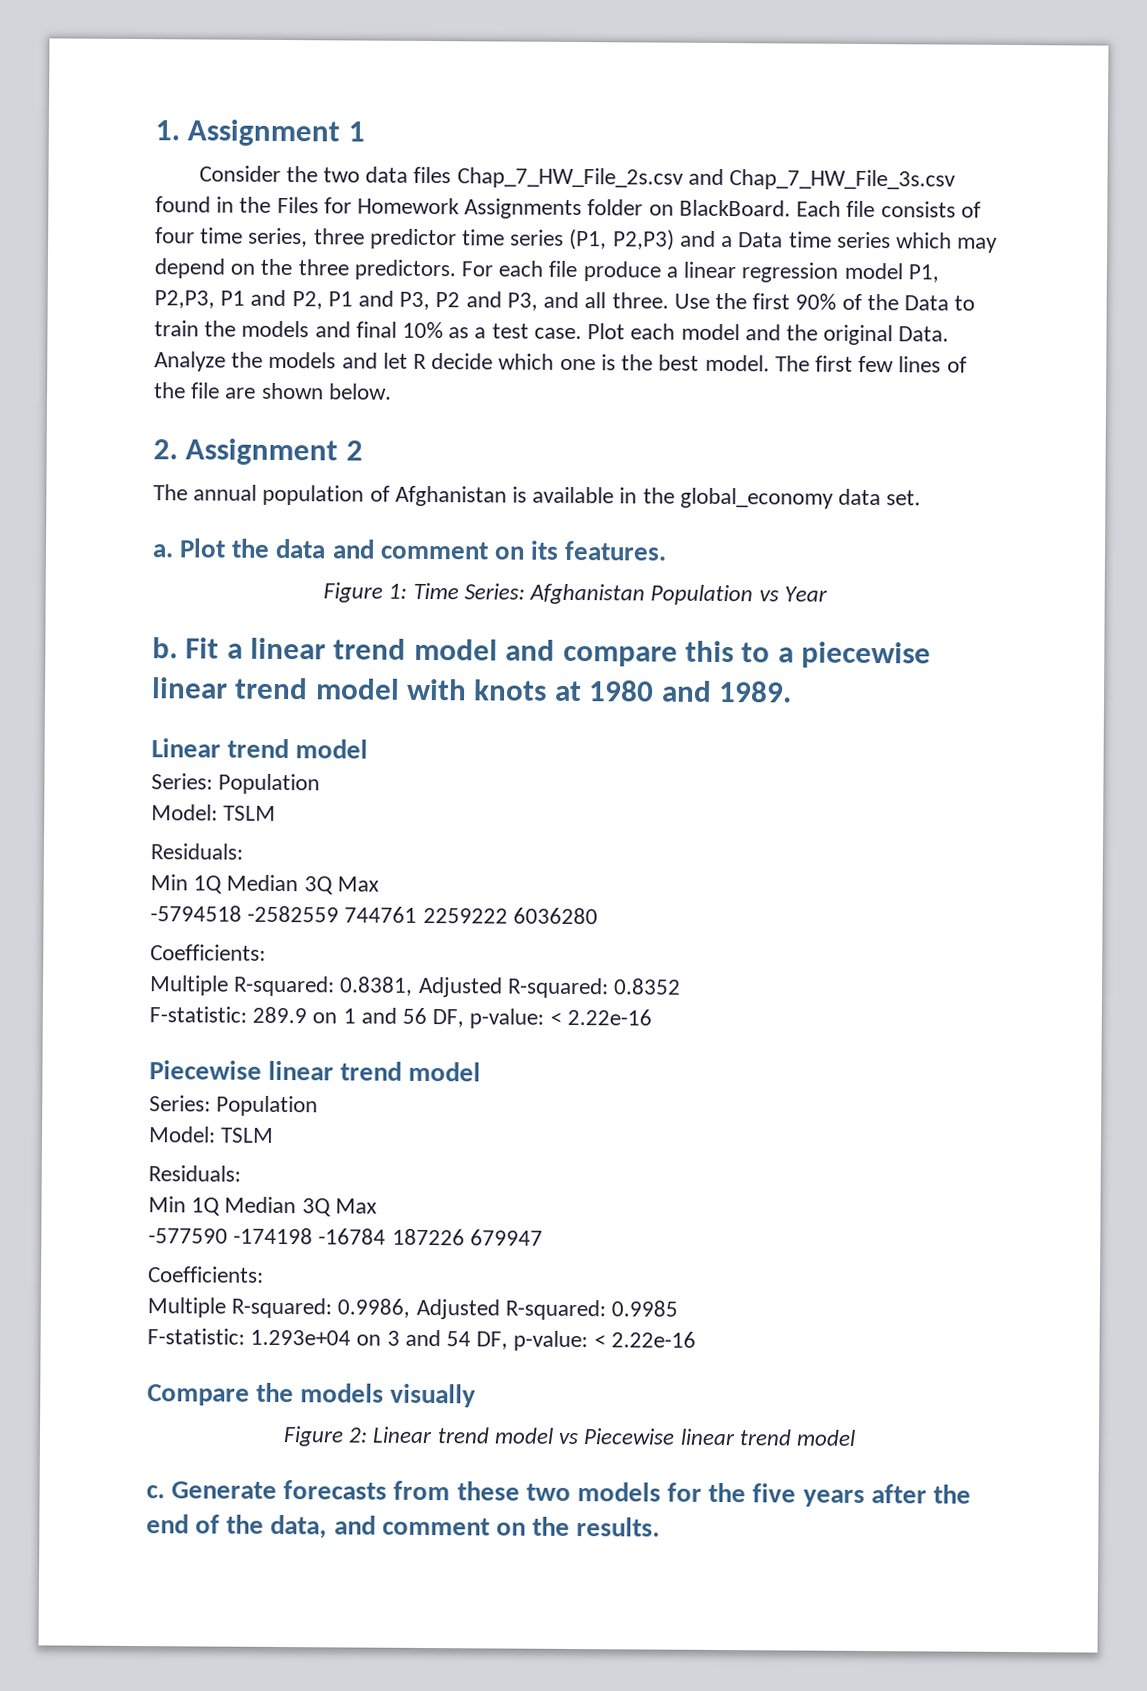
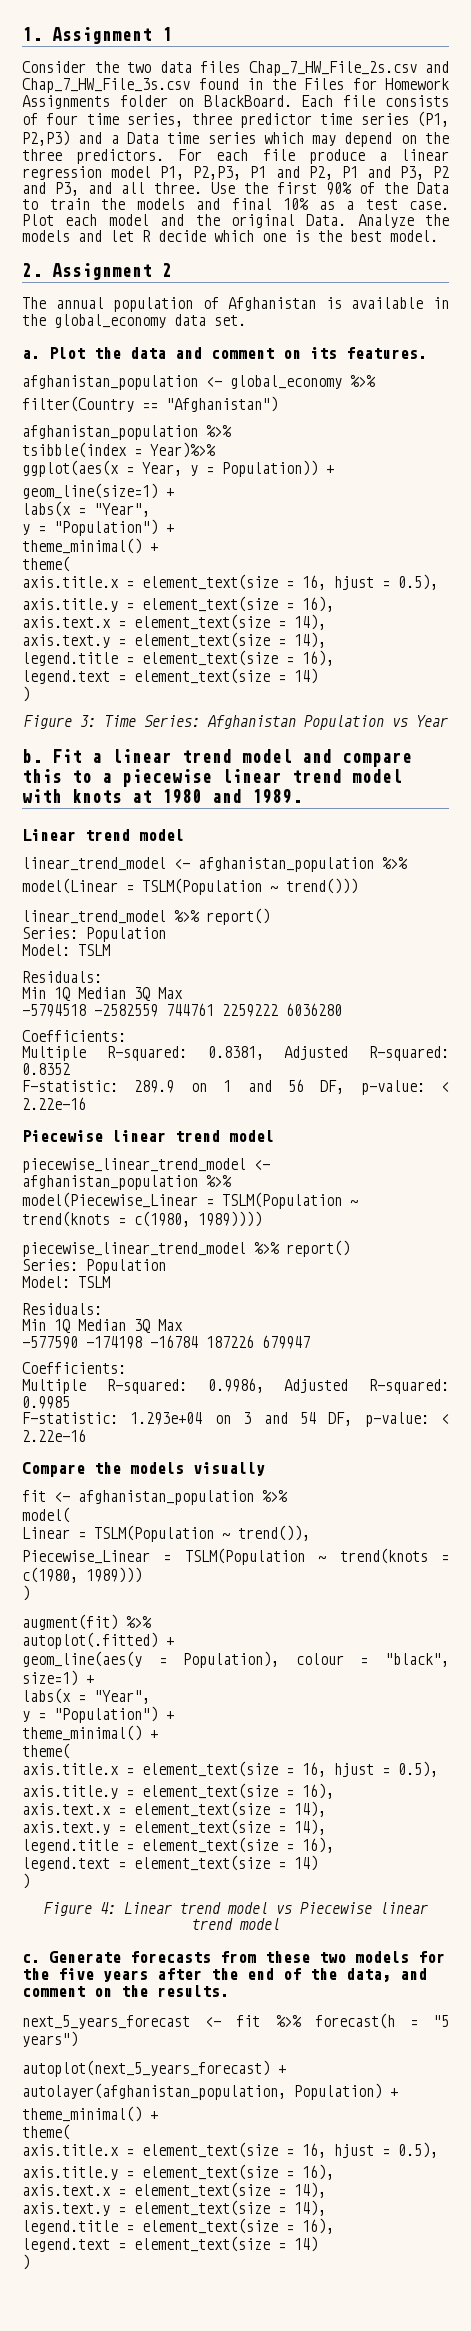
[774,355,967,373] [154,382,392,400] The first few lines of the file are shown below. -> (438, 236) none
[323,582,408,603] // Figure 1: -> [22,375,376,390] [22,396,278,412] [22,425,232,440] [22,442,216,458] [22,460,334,477] [22,483,174,499] [22,501,150,517] [22,519,174,536] [22,538,158,554] [22,556,70,572] [22,574,438,590] [22,596,334,612] [22,614,326,630] [22,632,326,648] [22,650,334,666] [22,668,318,684] [22,686,30,702] [23,715,96,729] // afghanistan_population <- global_economy %>% // filter(Country == "Afghanistan") // afghanistan_population %>% // tsibble(index = Year)%>% // ggplot(aes(x = Year, y = Population)) + // geom_line(size=1) + // labs(x = "Year", // y = "Population") + // theme_minimal() + // theme( // axis.title.x = element_text(size = 16, hjust = 0.5), // axis.title.y = element_text(size = 16), // axis.text.x = element_text(size = 14), // axis.text.y = element_text(size = 14), // legend.title = element_text(size = 16), // legend.text = element_text(size = 14) // ) // Figure 3:
(369, 749) none -> [22,857,408,872] [22,878,358,895] [22,908,270,925] // linear_trend_model <- afghanistan_population %>% // model(Linear = TSLM(Population ~ trend())) // linear_trend_model %>% report()
(482, 1071) none -> [22,1158,270,1173] [22,1175,232,1190] [22,1192,358,1209] [22,1211,262,1227] [22,1240,350,1257] // piecewise_linear_trend_model <- afghanistan_population %>% // model(Piecewise_Linear = TSLM(Population ~ trend(knots = c(1980, 1989)))) // piecewise_linear_trend_model %>% report()
[283,1426,369,1447] // Figure 2: -> [22,1490,288,1505] [22,1507,70,1523] [22,1525,310,1542] [22,1548,449,1565] [22,1567,142,1583] [22,1585,30,1601] [22,1614,152,1630] [22,1632,174,1649] [22,1651,450,1668] [22,1670,94,1686] [22,1688,150,1704] [22,1706,174,1723] [22,1725,158,1741] [22,1743,70,1759] [22,1761,438,1777] [22,1783,334,1799] [22,1801,326,1817] [22,1819,326,1835] [22,1837,334,1853] [22,1855,318,1871] [22,1873,30,1889] [43,1902,116,1916] // fit <- afghanistan_population %>% // model( // Linear = TSLM(Population ~ trend()), // Piecewise_Linear = TSLM(Population ~ trend(knots = c(1980, 1989))) // ) // augment(fit) %>% // autoplot(.fitted) + // geom_line(aes(y = Population), colour = "black", size=1) + // labs(x = "Year", // y = "Population") + // theme_minimal() + // theme( // axis.title.x = element_text(size = 16, hjust = 0.5), // axis.title.y = element_text(size = 16), // axis.text.x = element_text(size = 14), // axis.text.y = element_text(size = 14), // legend.title = element_text(size = 16), // legend.text = element_text(size = 14) // ) // Figure 4:
(661, 1527) none -> [22,2013,450,2029] [22,2031,78,2047] [22,2060,286,2077] [22,2083,398,2100] [22,2106,158,2122] [22,2124,70,2140] [22,2142,438,2158] [22,2164,334,2180] [22,2182,326,2198] [22,2200,326,2216] [22,2218,334,2234] [22,2236,318,2252] [22,2254,30,2270] // next_5_years_forecast <- fit %>% forecast(h = "5 years") // autoplot(next_5_years_forecast) + // autolayer(afghanistan_population, Population) + // theme_minimal() + // theme( // axis.title.x = element_text(size = 16, hjust = 0.5), // axis.title.y = element_text(size = 16), // axis.text.x = element_text(size = 14), // axis.text.y = element_text(size = 14), // legend.title = element_text(size = 16), // legend.text = element_text(size = 14) // )

